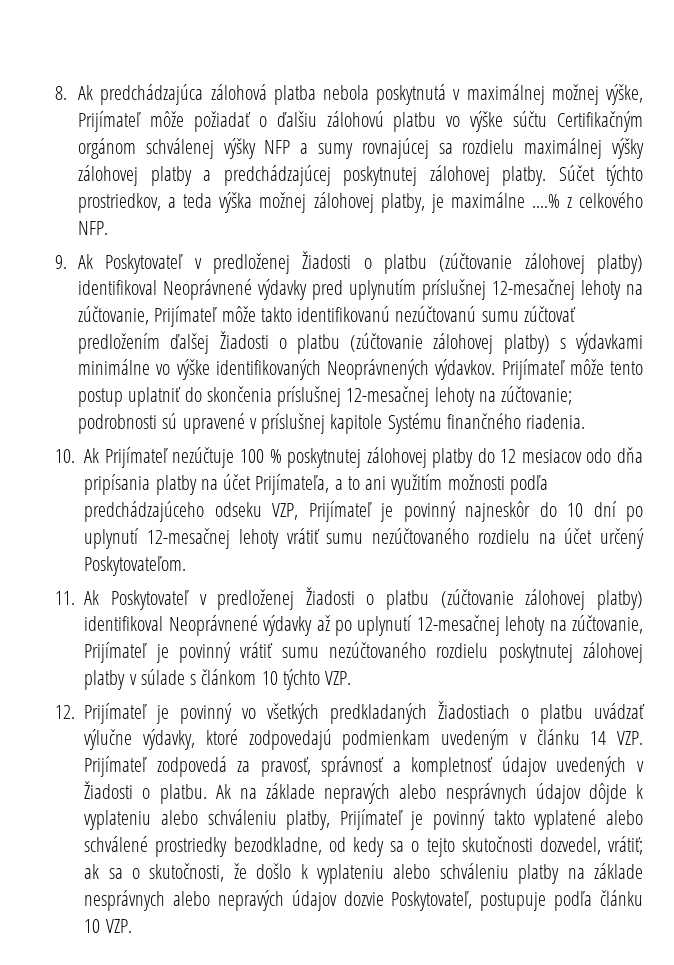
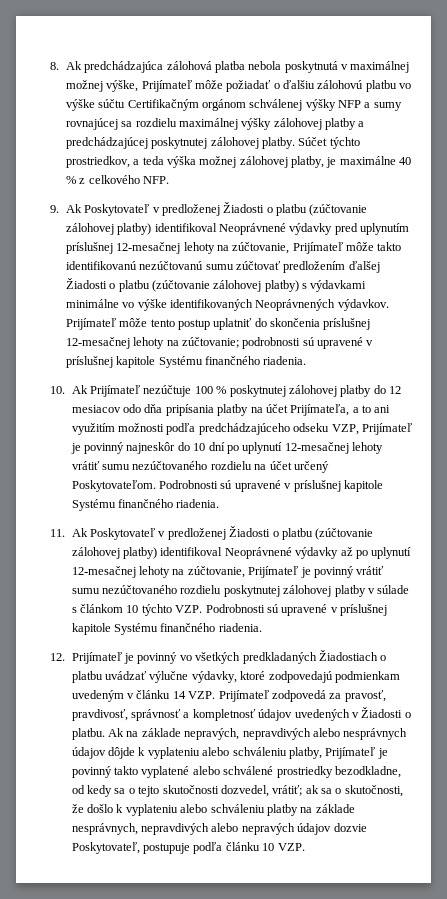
[531,194,560,208] ....% -> [399,157,412,165] [65,176,76,184] 40 %
(187, 566) none -> [159,480,383,492] [71,499,220,511] Podrobnosti sú upravené v príslušnej kapitole Systému finančného riadenia.
(352, 678) none -> [205,604,388,616] [71,623,262,635] Podrobnosti sú upravené v príslušnej kapitole Systému finančného riadenia.
(311, 767) none -> [71,709,128,721] pravdivosť,
[324,783,391,804] nepravých -> [184,728,311,740] nepravých, nepravdivých
[84,890,166,911] nesprávnych -> [71,823,210,835] nesprávnych, nepravdivých

